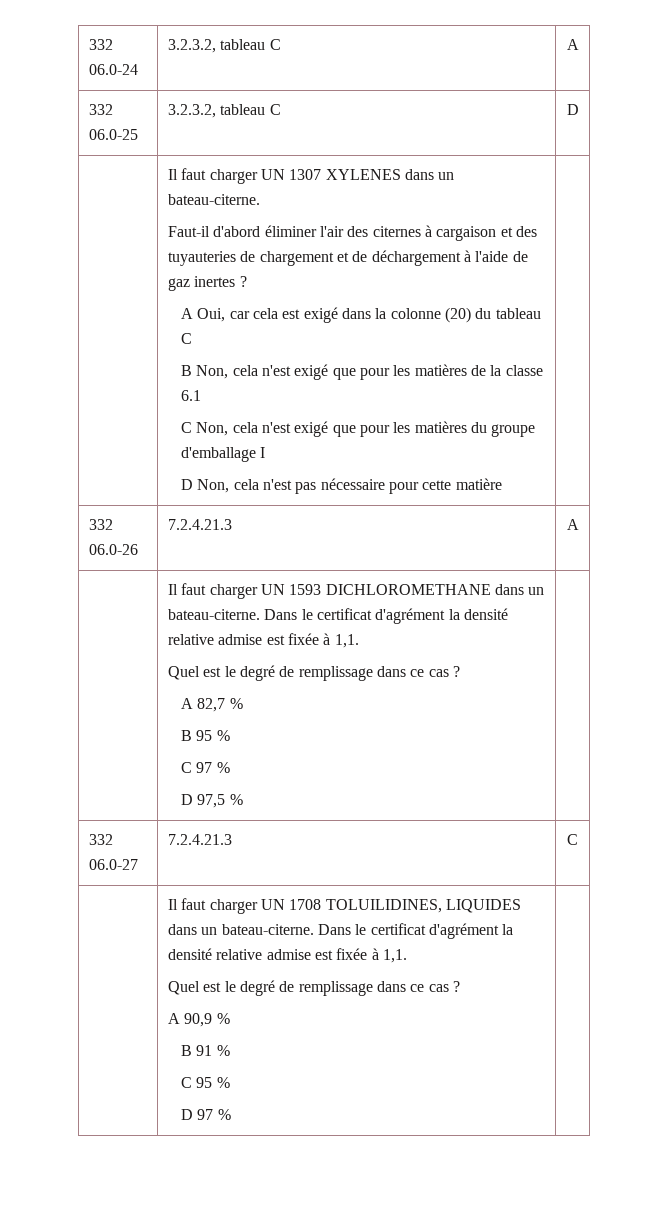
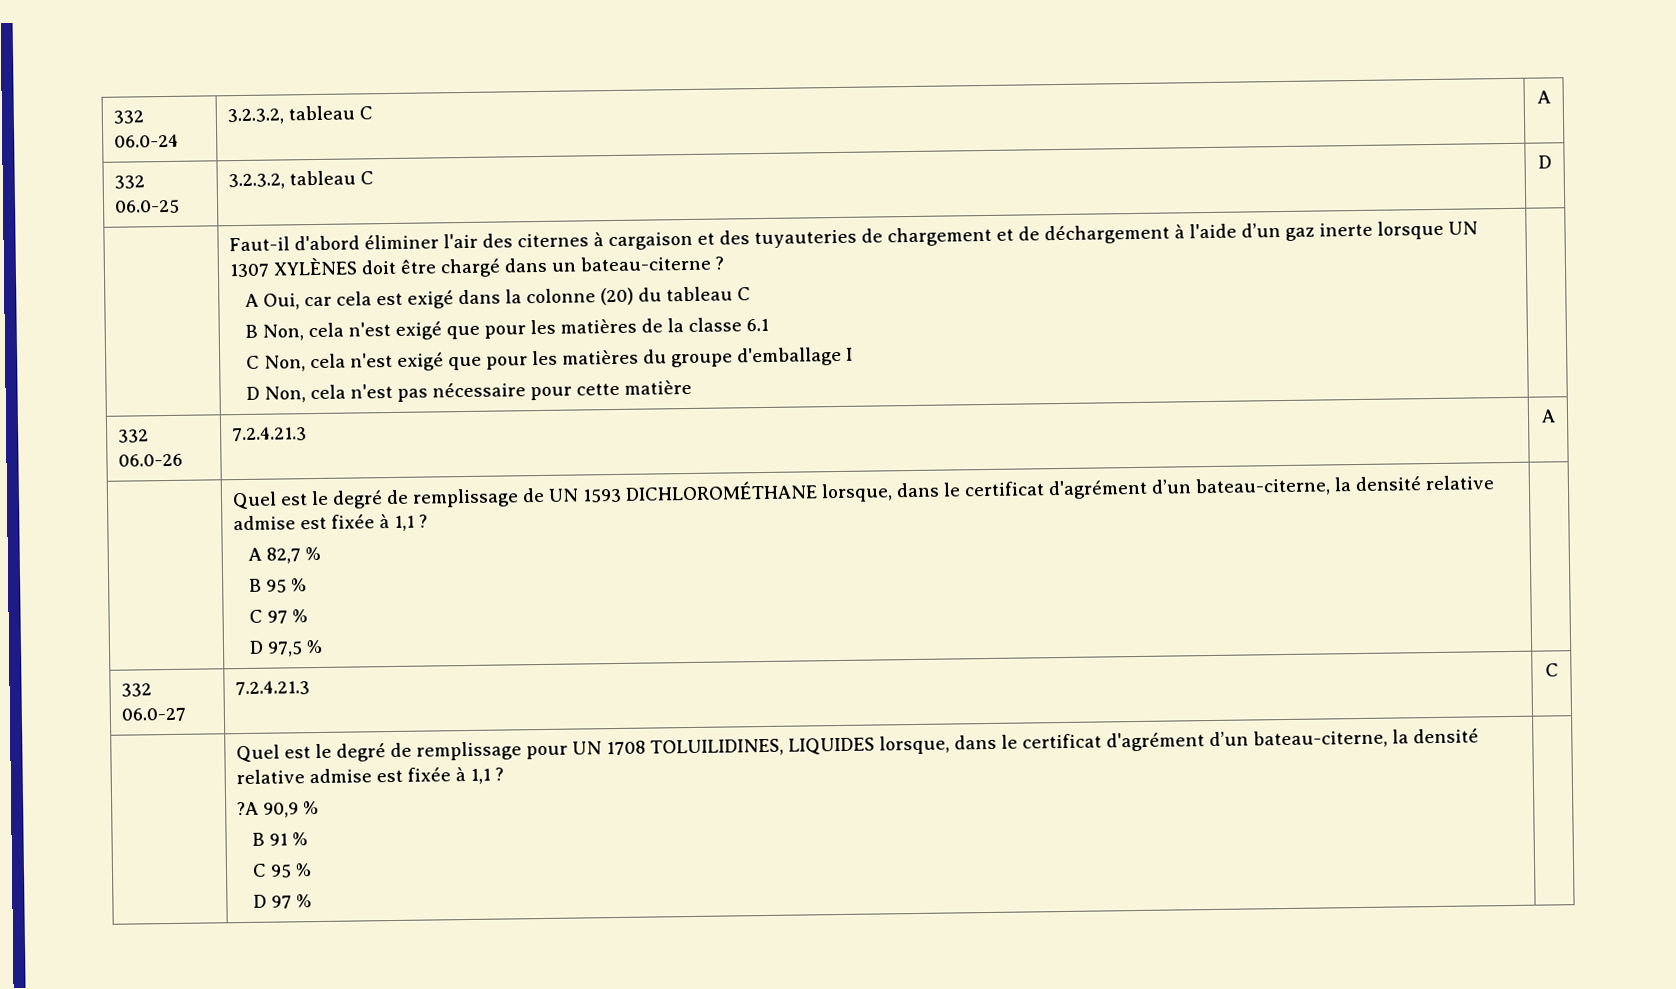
[167,168,455,184] [167,194,260,205] Il faut charger UN 1307 XYLENES dans un bateau-citerne. // -> (1552, 162) none
[512,251,528,262] [167,276,236,291] de gaz inertes -> [1241,220,1479,241] [229,255,712,278] d’un gaz inerte lorsque UN 1307 XYLÈNES doit être chargé dans un bateau-citerne
[167,583,545,599] [167,608,508,624] [167,633,359,648] [167,665,449,681] Il faut charger UN 1593 DICHLOROMETHANE dans un bateau-citerne. Dans le certificat d'agrément la densité relative admise est fixée à 1,1. // Quel est le degré de remplissage dans ce cas -> [232,475,1495,510] [233,514,416,531] Quel est le degré de remplissage de UN 1593 DICHLOROMÉTHANE lorsque, dans le certificat d'agrément d’un bateau-citerne, la densité relative admise est fixée à 1,1
[167,898,521,914] [167,923,514,939] [167,948,407,963] [167,980,460,996] [167,1013,180,1024] Il faut charger UN 1708 TOLUILIDINES, LIQUIDES dans un bateau-citerne. Dans le certificat d'agrément la densité relative admise est fixée à 1,1. // Quel est le degré de remplissage dans ce cas ? // A -> [236,728,1480,763] [236,767,505,785] [237,801,260,816] Quel est le degré de remplissage pour UN 1708 TOLUILIDINES, LIQUIDES lorsque, dans le certificat d'agrément d’un bateau-citerne, la densité relative admise est fixée à 1,1 ? // ?A

